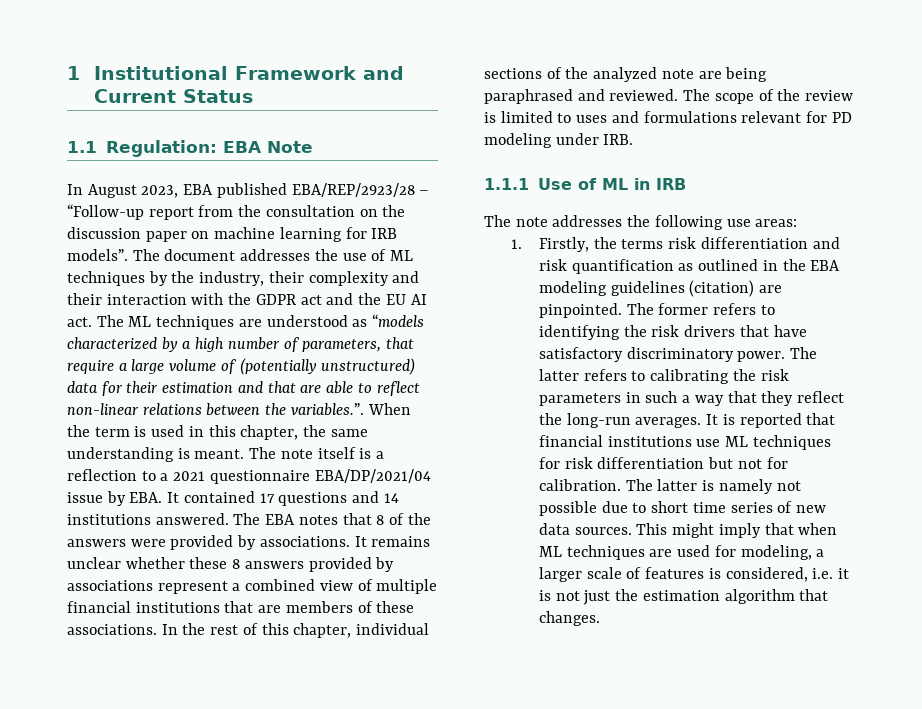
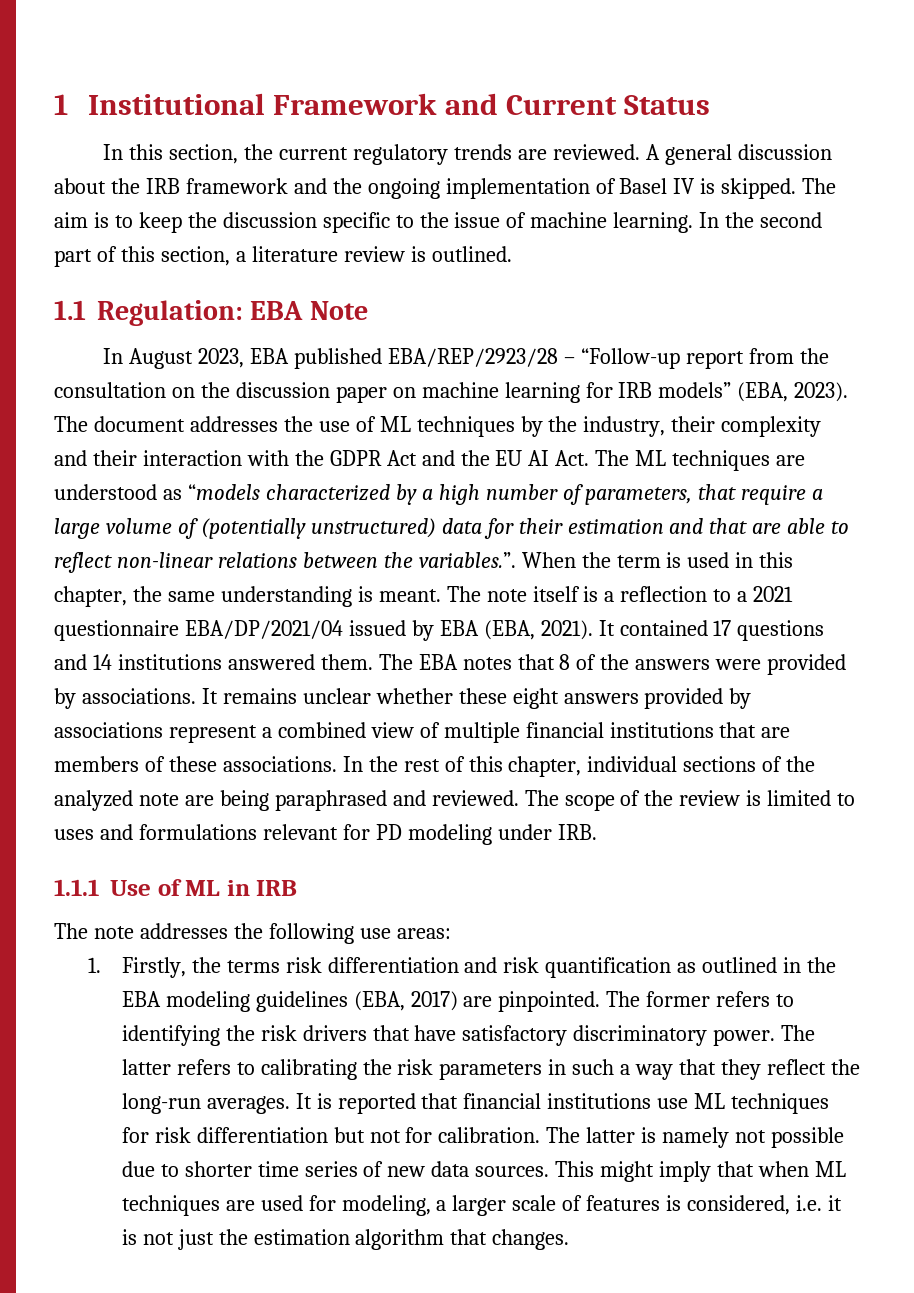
(254, 96) none -> [103,144,832,165] [54,178,837,199] [54,212,823,233] [54,246,512,267] // In this section, the current regulatory trends are reviewed. A general discussion about the IRB framework and the ongoing implementation of Basel IV is skipped. The aim is to keep the discussion specific to the issue of machine learning. In the second part of this section, a literature review is outlined.
[67,249,128,261] models”. -> [658,382,849,402] models” (EBA, 2023).
[300,295,322,305] act -> [386,450,417,466] Act
[67,317,92,327] act. -> [555,450,590,466] Act.
[67,491,163,506] issue by EBA. -> [348,620,593,641] issued by EBA (EBA, 2021).
[155,513,229,525] answered. -> [227,654,373,670] answered them.
[232,559,241,569] 8 -> [512,688,559,709] eight
[689,280,755,297] (citation) -> [353,991,458,1011] (EBA, 2017)
[651,501,689,513] short -> [184,1161,252,1177] shorter

